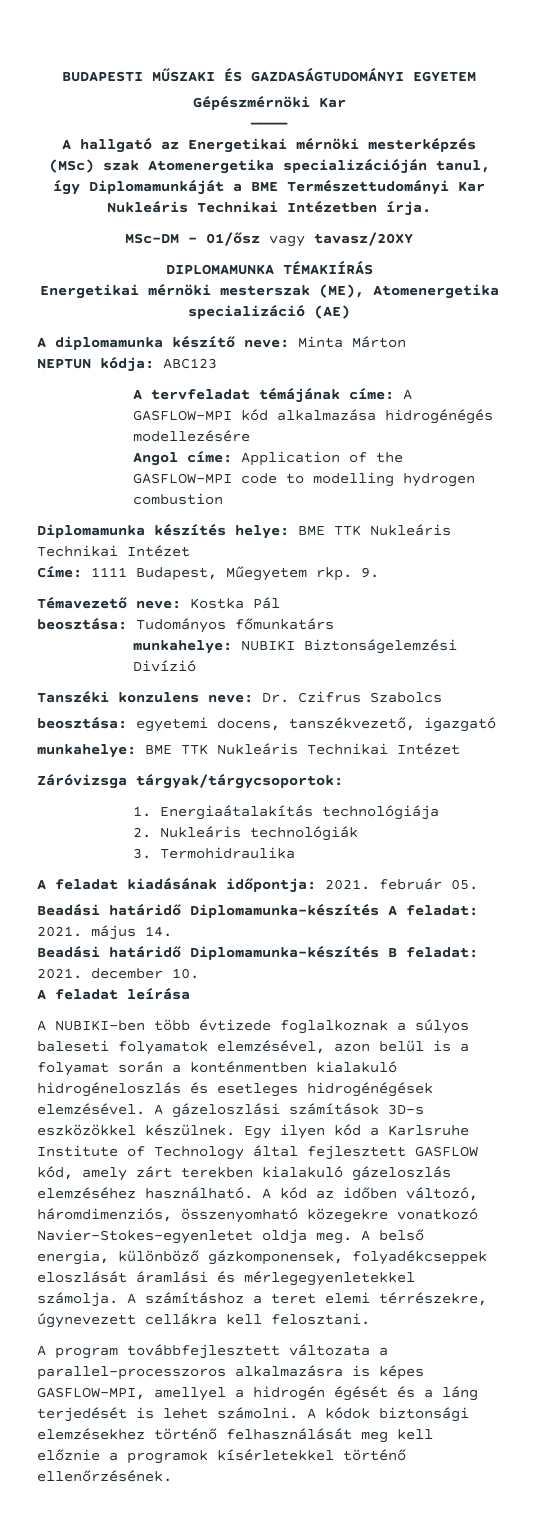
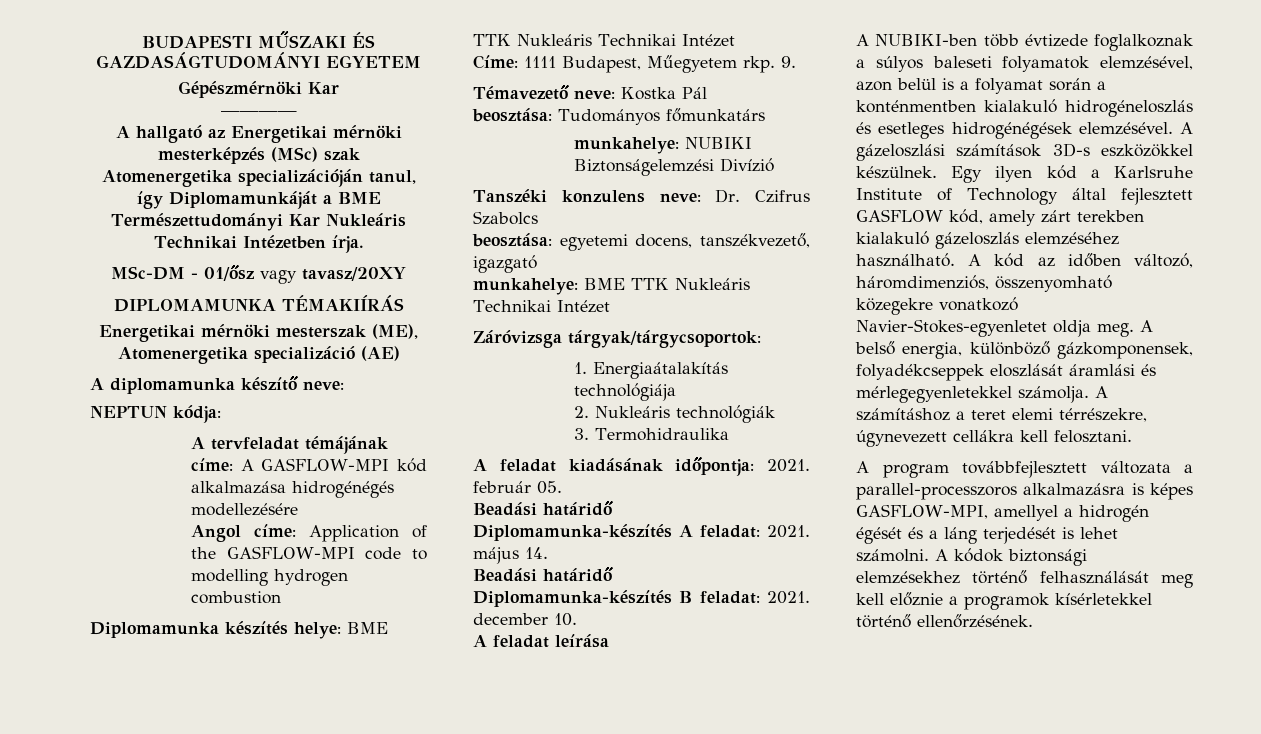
[298,336,406,348] Minta Márton -> (344, 385) none
[163,358,217,369] ABC123 -> (221, 414) none

